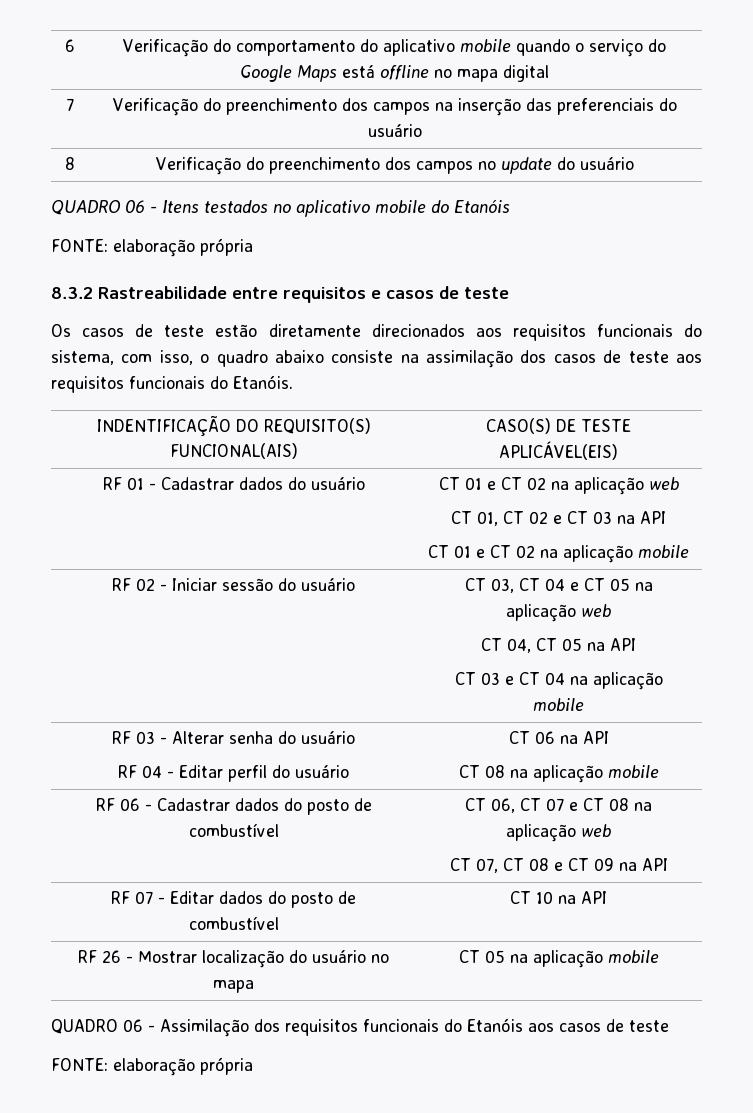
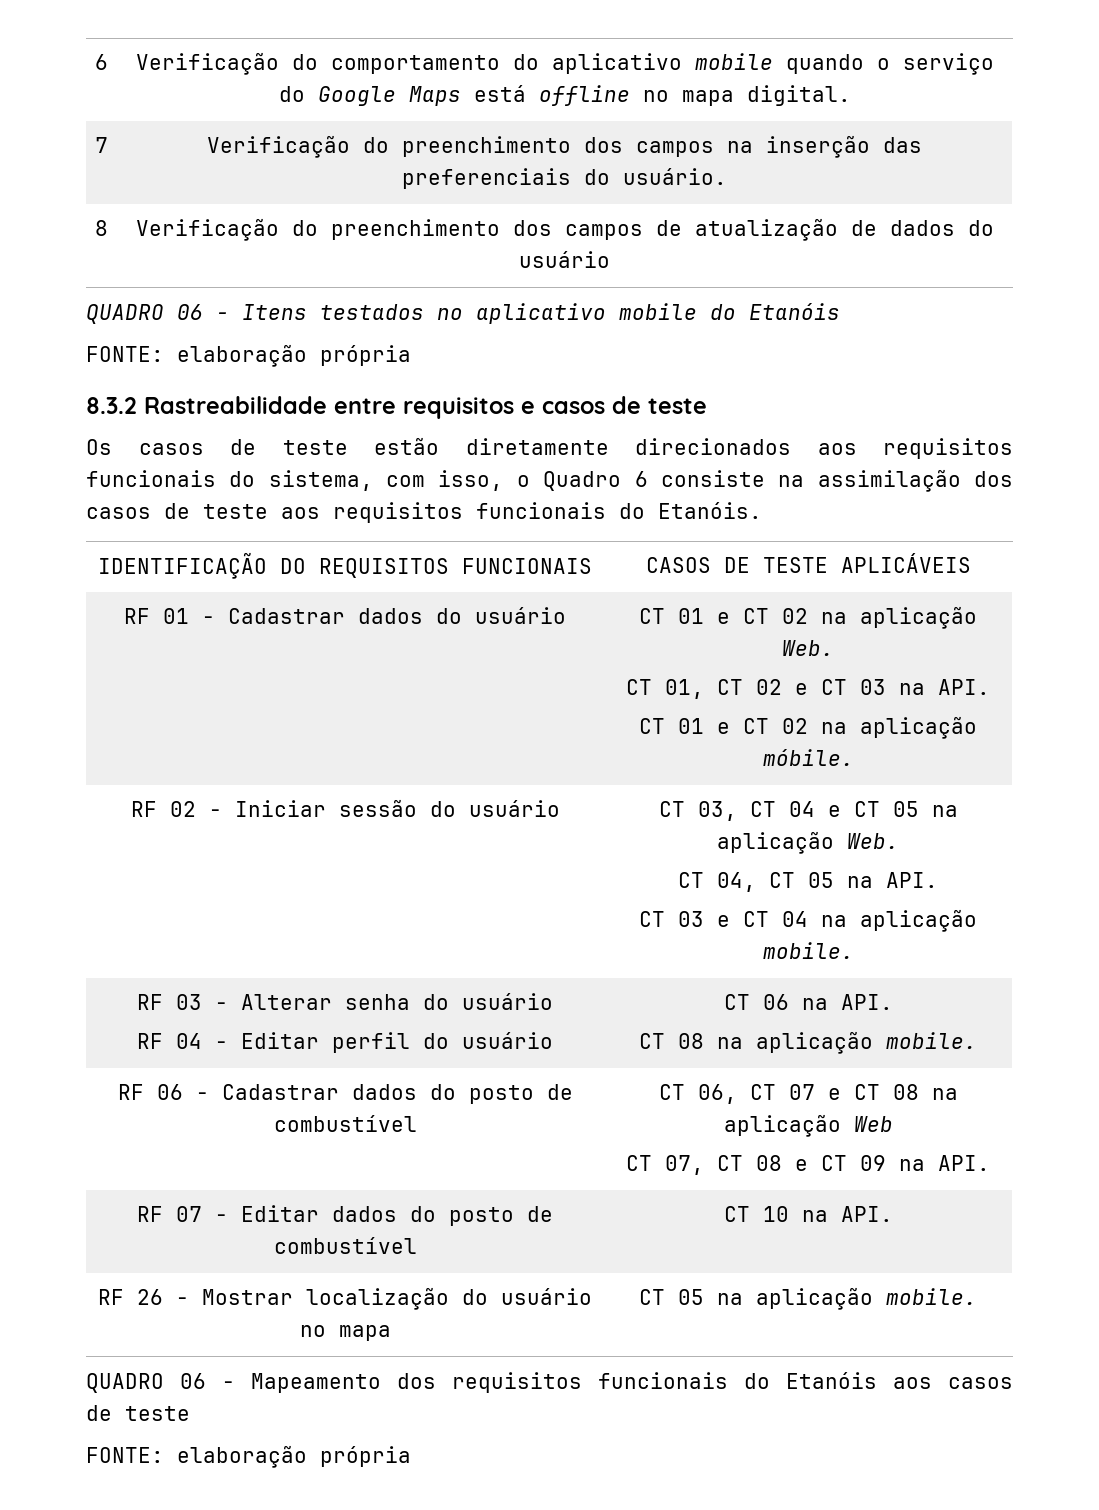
[503,65,549,82] digital -> [746,85,851,106] digital.
[367,124,422,137] usuário -> [623,168,727,185] usuário.
[477,157,552,174] no update -> [655,218,955,241] de atualização de dados
[216,350,324,367] quadro abaixo -> [543,471,648,491] Quadro 6
[96,415,371,436] [169,443,298,459] [486,418,551,434] INDENTIFICAÇÃO DO REQUISITO(S) FUNCIONAL(AIS) | CASO(S) -> [98,552,592,579] [645,557,711,573] IDENTIFICAÇÃO DO REQUISITOS FUNCIONAIS | CASOS
[499,441,618,460] APLICÁVEL(EIS) -> [840,553,971,573] APLICÁVEIS
[648,477,679,490] web -> [782,640,834,656] Web.
[640,511,666,524] [428,545,689,563] API // CT 01 e CT 02 na aplicação mobile -> [938,679,990,695] [639,716,977,739] [762,749,854,766] API. // CT 01 e CT 02 na aplicação móbile.
[581,604,611,617] web -> [847,833,899,849] Web.
[610,638,636,651] API -> [886,872,938,888] API.
[533,698,584,711] mobile -> [762,942,854,959] mobile.
[582,731,609,744] [458,765,659,783] API // CT 08 na aplicação mobile -> [840,994,893,1010] [639,1031,977,1054] API. // CT 08 na aplicação mobile.
[581,824,611,837] web -> [853,1116,893,1132] Web
[641,858,668,871] API -> [938,1155,990,1171] API.
[581,891,607,904] API -> [840,1206,893,1222] API.
[607,950,659,963] [51,1019,249,1037] mobile // QUADRO 06 - Assimilação -> [886,1288,977,1305] [86,1373,381,1393] mobile. // QUADRO 06 - Mapeamento

